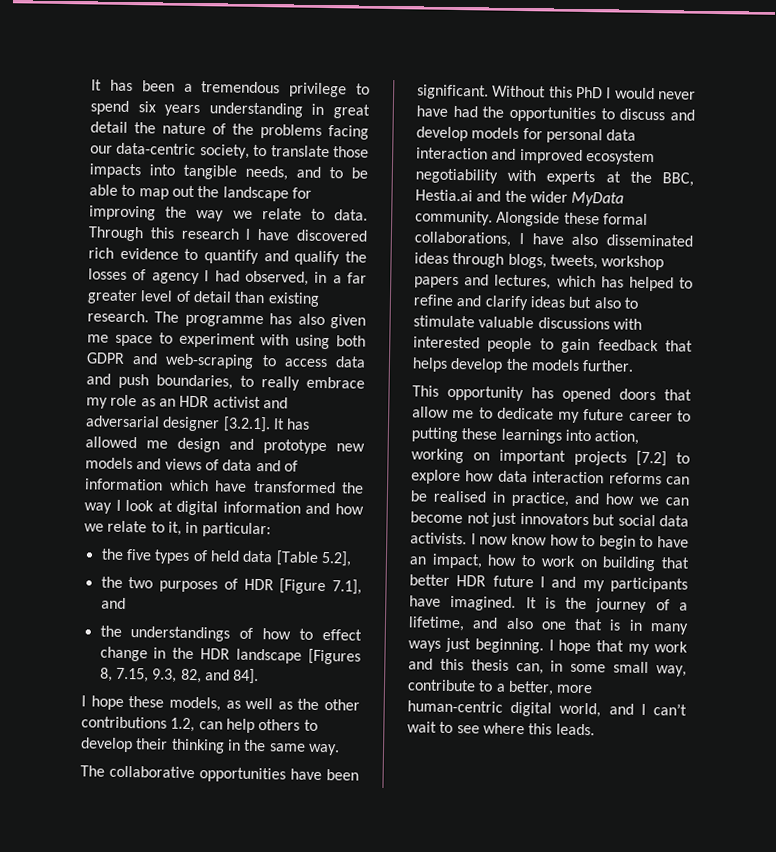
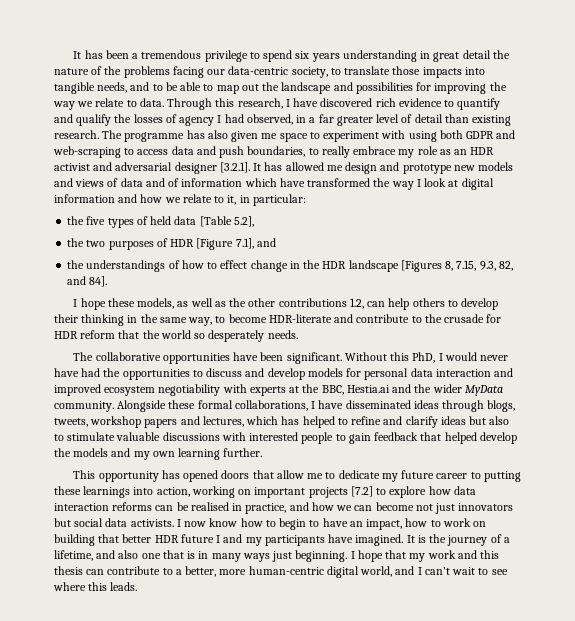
(289, 194) none -> [333,82,413,94] and possibilities
[180,227,240,240] research -> [237,98,283,109] research,
[307,743,340,756] way. -> [188,314,502,326] [54,330,298,342] way, to become HDR-literate and contribute to the crusade for HDR reform that the world so desperately needs.
[576,86,603,99] PhD -> [412,352,436,363] PhD,
[571,233,599,246] also -> (344, 404) none
[412,357,448,372] helps -> [444,432,477,444] helped
(580, 365) none -> [111,448,221,460] and my own learning
[515,660,687,677] can, in some small way, -> [86,569,105,575] can

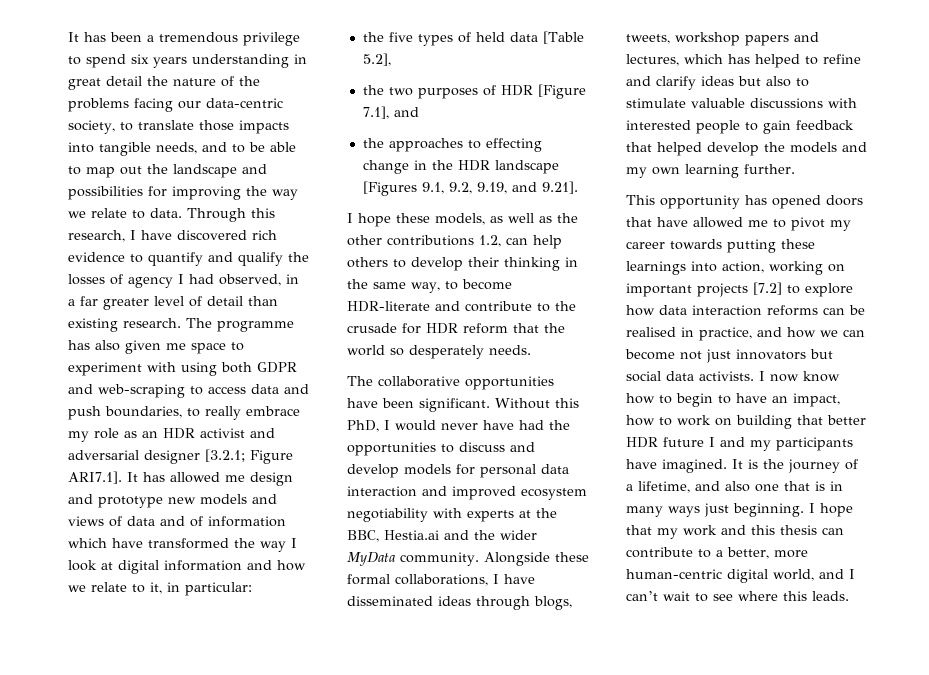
[219,162,250,173] [3.2.1]. -> [205,449,293,464] [68,471,122,484] [3.2.1; Figure ARI7.1].
[86,260,248,272] understandings of how to effect -> [388,138,542,152] approaches to effecting
[445,260,513,271] [67,276,108,287] 8, 7.15, 9.3, 82, and 84]. -> [421,181,578,194] 9.1, 9.2, 9.19, and 9.21].
[276,470,481,482] allow me to dedicate my future career to -> [657,217,851,231] [626,239,722,250] have allowed me to pivot my career towards

